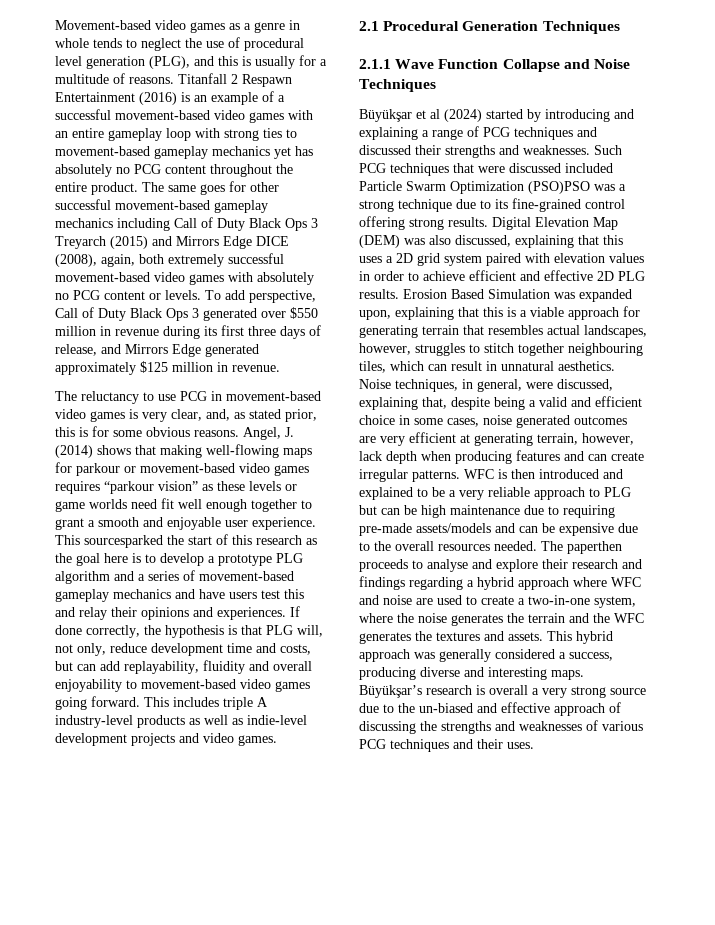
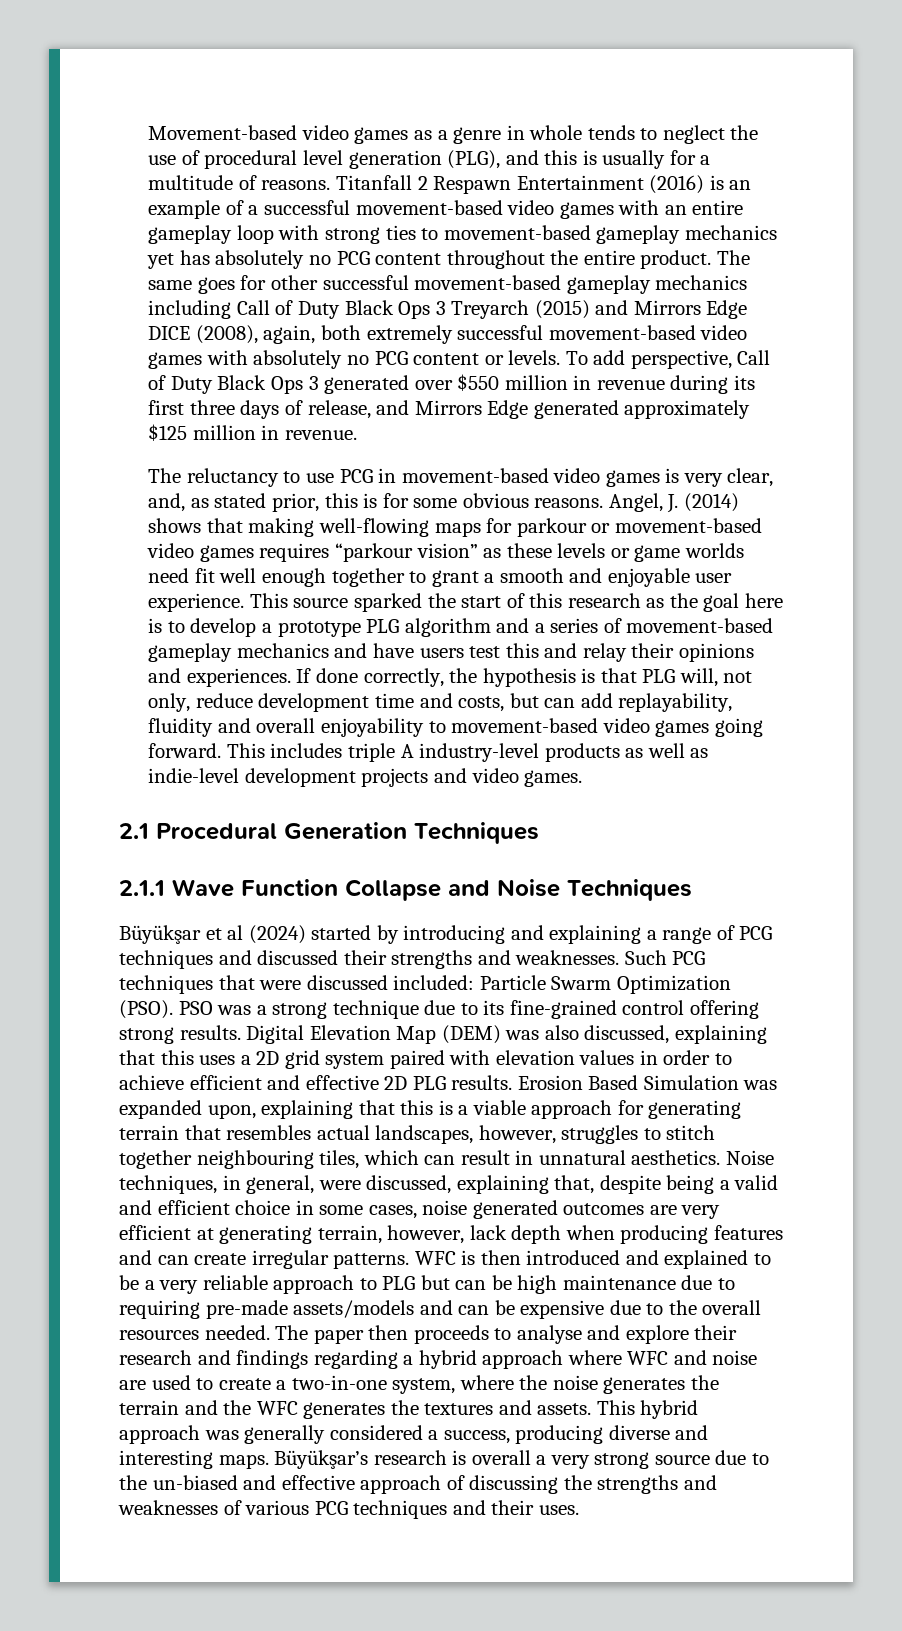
[84,535,164,548] sourcesparked -> [293,593,423,612] source sparked
[565,163,613,173] included -> [393,975,475,990] included:
[528,181,590,194] (PSO)PSO -> [119,1000,213,1019] (PSO). PSO
[567,541,622,554] paperthen -> [313,1325,409,1344] paper then

